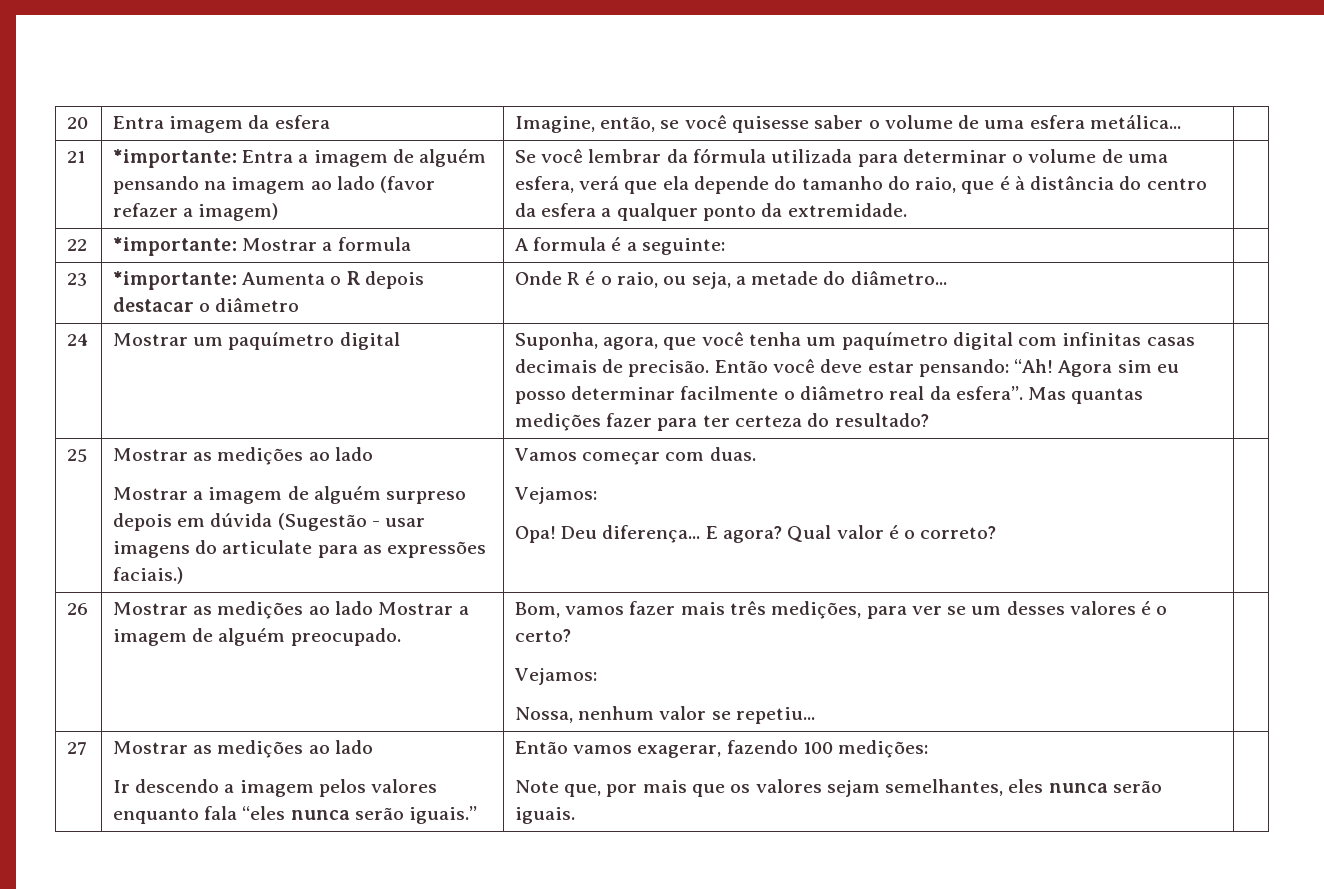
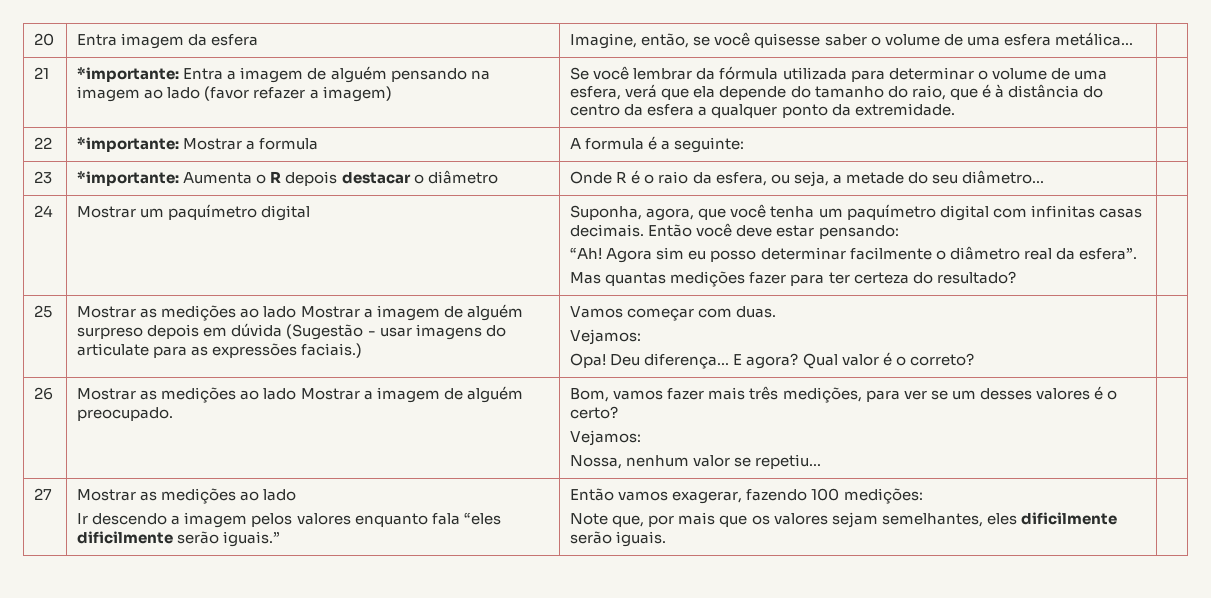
[617,272,659,288] raio, -> [658,171,767,186] raio da esfera,
(846, 278) none -> [931,174,958,184] seu
[514,359,710,377] decimais de precisão. -> [570,224,645,237] decimais.
(1009, 368) none -> (899, 232) //
(1023, 393) none -> (1137, 253) //
(374, 454) // -> (297, 312) none
[290,810,350,820] nunca -> [77,531,174,544] dificilmente
[1048,783,1108,793] nunca -> [1020,512,1117,525] dificilmente

